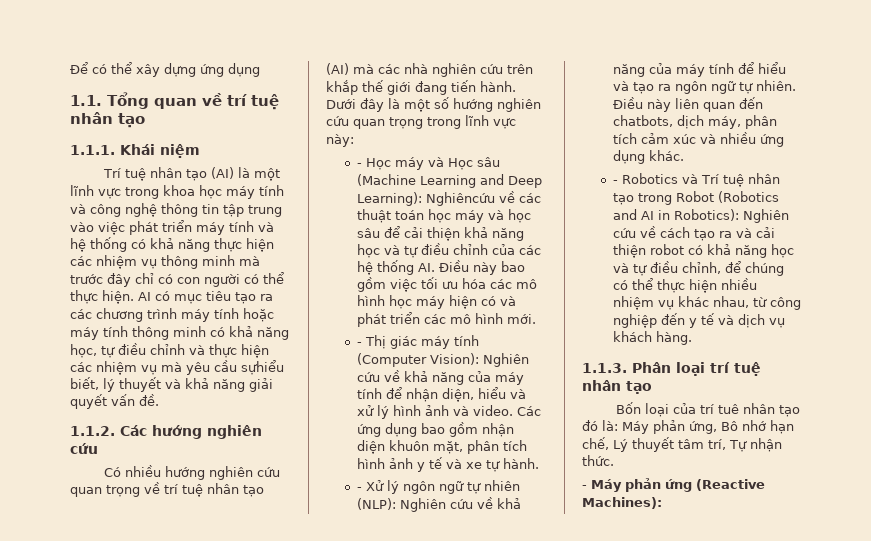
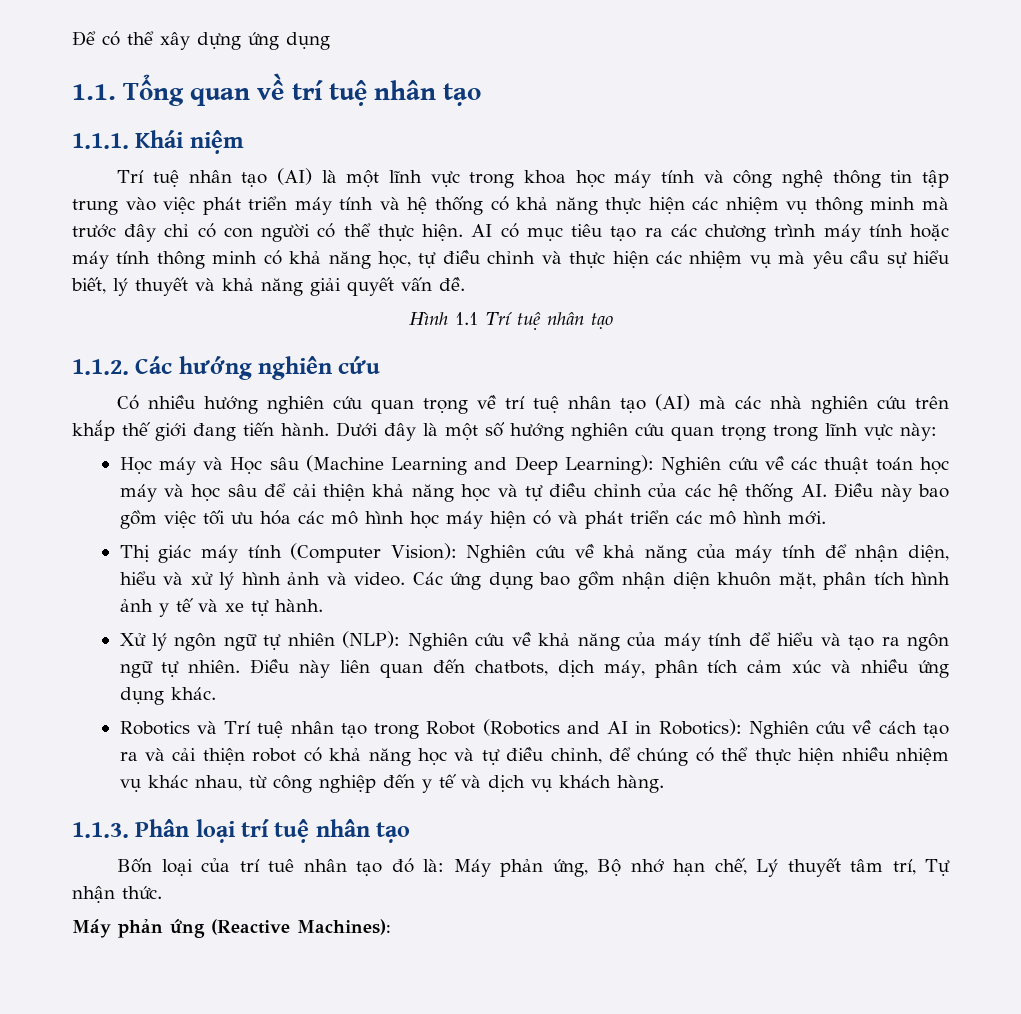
[241,360,284,375] sựhiểu -> [886,250,950,269] sự hiểu
(159, 400) none -> [408,312,613,330] // Hình 1.1 Trí tuệ nhân tạo
[356,163,362,167] - -> (937, 432) none
[425,192,495,206] Nghiêncứu -> [661,457,758,475] Nghiên cứu
[356,342,362,346] - -> (826, 518) none
[356,487,362,491] - -> (323, 605) none
[612,180,618,184] - -> (216, 693) none
[721,421,738,431] Bô -> [597,859,622,877] Bộ
[582,485,587,489] - -> (162, 892) none

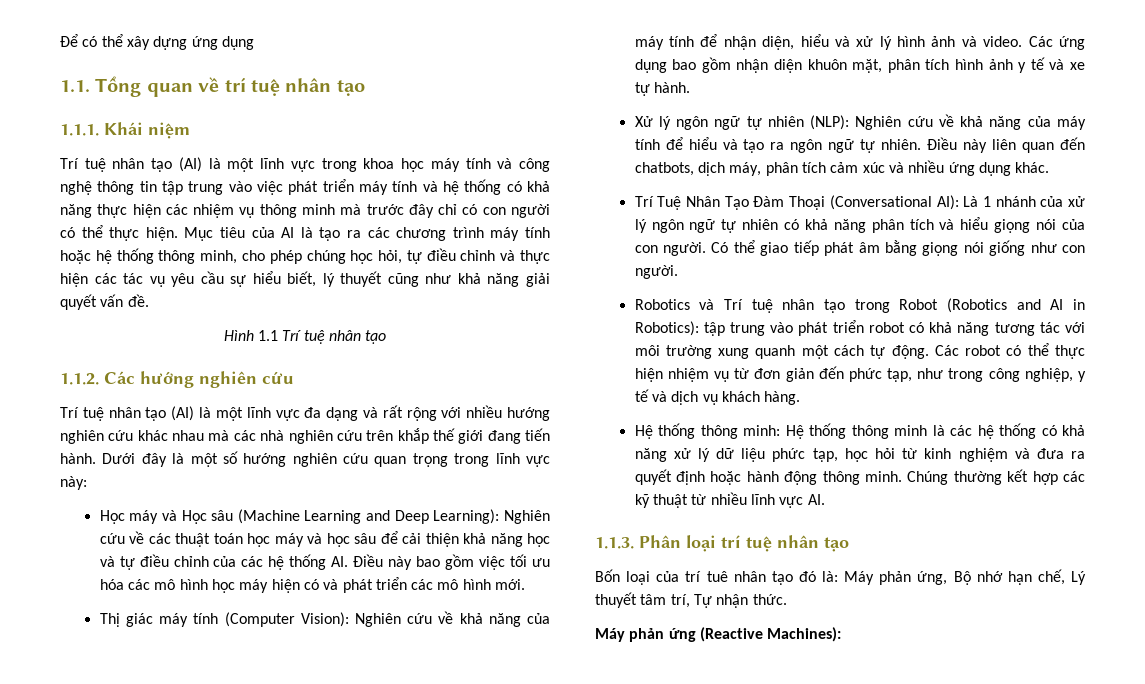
[471,223,603,242] AI có mục tiêu -> [184,227,313,241] Mục tiêu của AI là
[72,250,411,269] máy tính thông minh có khả năng học, -> [95,248,403,264] hệ thống thông minh, cho phép chúng học hỏi,
[689,251,806,269] nhiệm vụ mà -> [123,273,165,287] tác vụ
[195,278,215,291] và -> [387,273,452,287] cũng như
[117,394,691,414] Có nhiều hướng nghiên cứu quan trọng về trí tuệ nhân tạo (AI) -> [60,405,550,421] [60,430,205,444] Trí tuệ nhân tạo (AI) là một lĩnh vực đa dạng và rất rộng với nhiều hướng nghiên cứu khác nhau
(216, 693) none -> [634,195,1085,210] [634,217,1085,233] [634,240,1085,256] [634,265,678,279] // Trí Tuệ Nhân Tạo Đàm Thoại (Conversational AI): Là 1 nhánh của xử lý ngôn ngữ tự nhiên có khả năng phân tích và hiểu giọng nói của con người. Có thể giao tiếp phát âm bằng giọng nói giống như con người.
[748,720,949,739] [119,747,689,766] Nghiên cứu về cách tạo ra và cải thiện robot có khả năng học và tự điều chỉnh, để chúng -> [703,320,1085,336] [634,345,1002,359] tập trung vào phát triển robot có khả năng tương tác với môi trường xung quanh một cách tự động. Các robot
[841,747,949,766] [119,774,415,793] nhiều nhiệm vụ khác nhau, từ công nghiệp đến -> [667,366,1073,382] nhiệm vụ từ đơn giản đến phức tạp, như trong công nghiệp,
(664, 784) none -> [634,423,1085,439] [634,448,1085,462] [634,469,1085,485] [634,492,825,508] // Hệ thống thông minh: Hệ thống thông minh là các hệ thống có khả năng xử lý dữ liệu phức tạp, học hỏi từ kinh nghiệm và đưa ra quyết định hoặc hành động thông minh. Chúng thường kết hợp các kỹ thuật từ nhiều lĩnh vực AI.

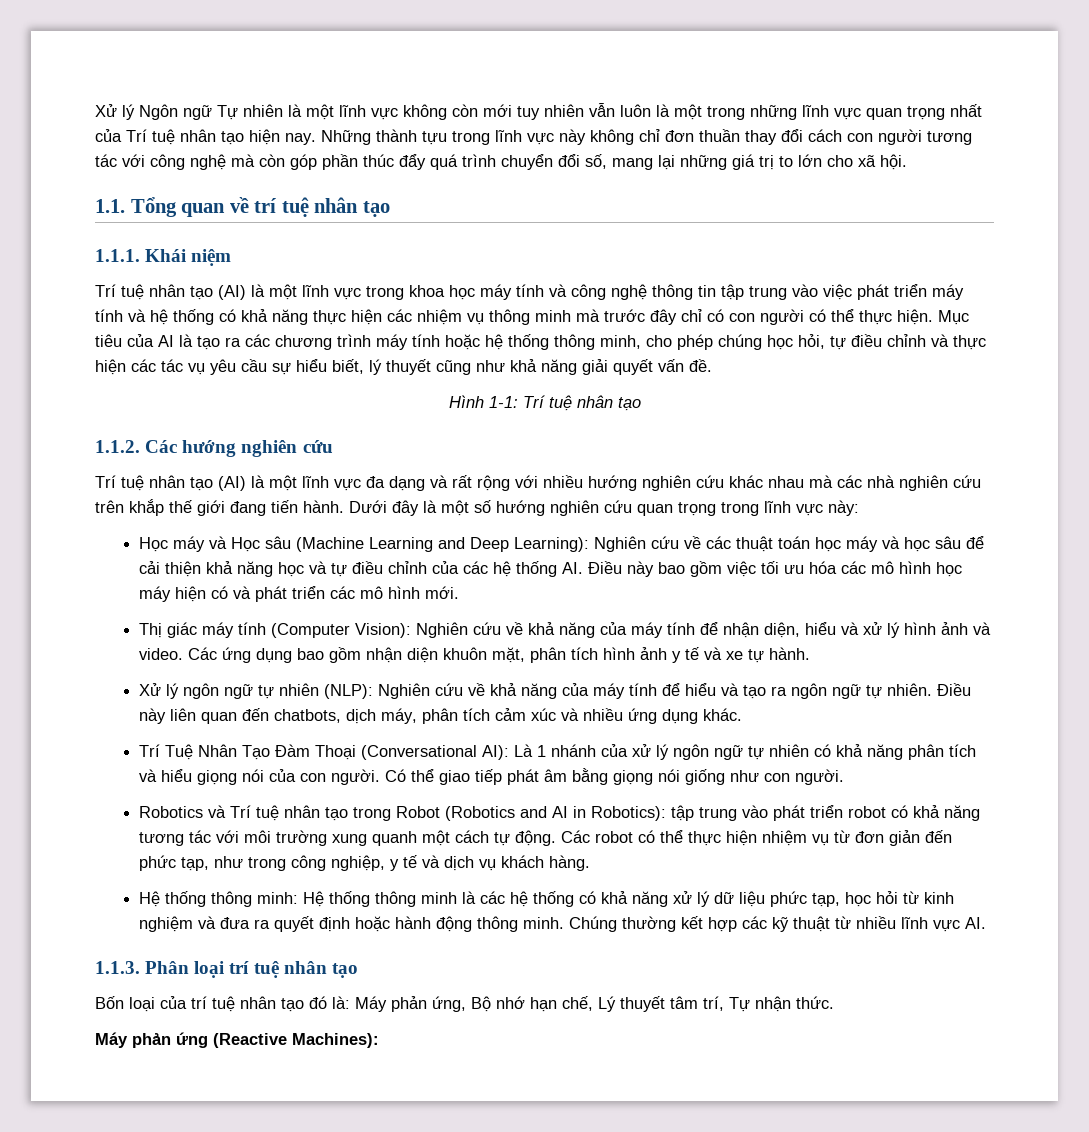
[60,34,254,50] Để có thể xây dựng ứng dụng -> [95,103,982,120] [95,129,972,145] [95,154,907,170] Xử lý Ngôn ngữ Tự nhiên là một lĩnh vực không còn mới tuy nhiên vẫn luôn là một trong những lĩnh vực quan trọng nhất của Trí tuệ nhân tạo hiện nay. Những thành tựu trong lĩnh vực này không chỉ đơn thuần thay đổi cách con người tương tác với công nghệ mà còn góp phần thúc đẩy quá trình chuyển đổi số, mang lại những giá trị to lớn cho xã hội.
[258,330,279,341] 1.1 -> [488,396,518,408] 1-1:
[706,571,728,582] tuê -> [212,996,235,1012] tuệ

